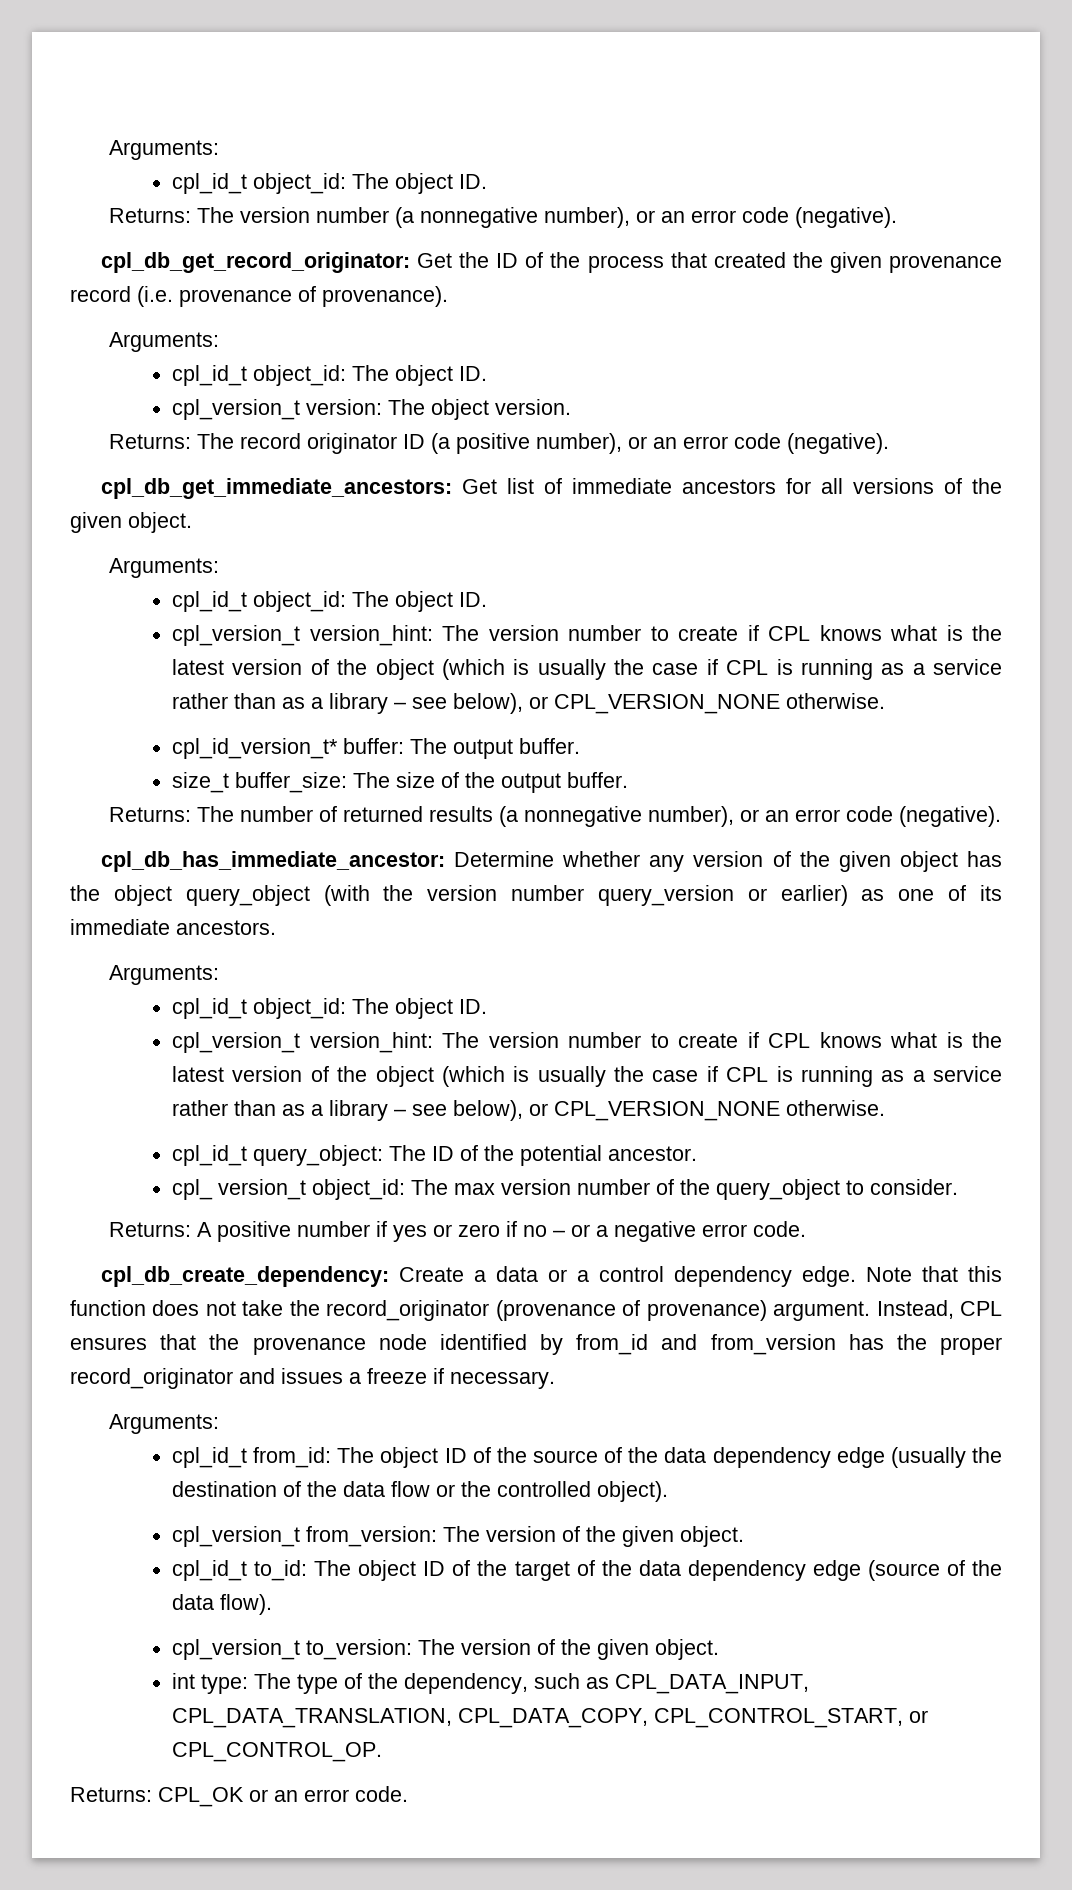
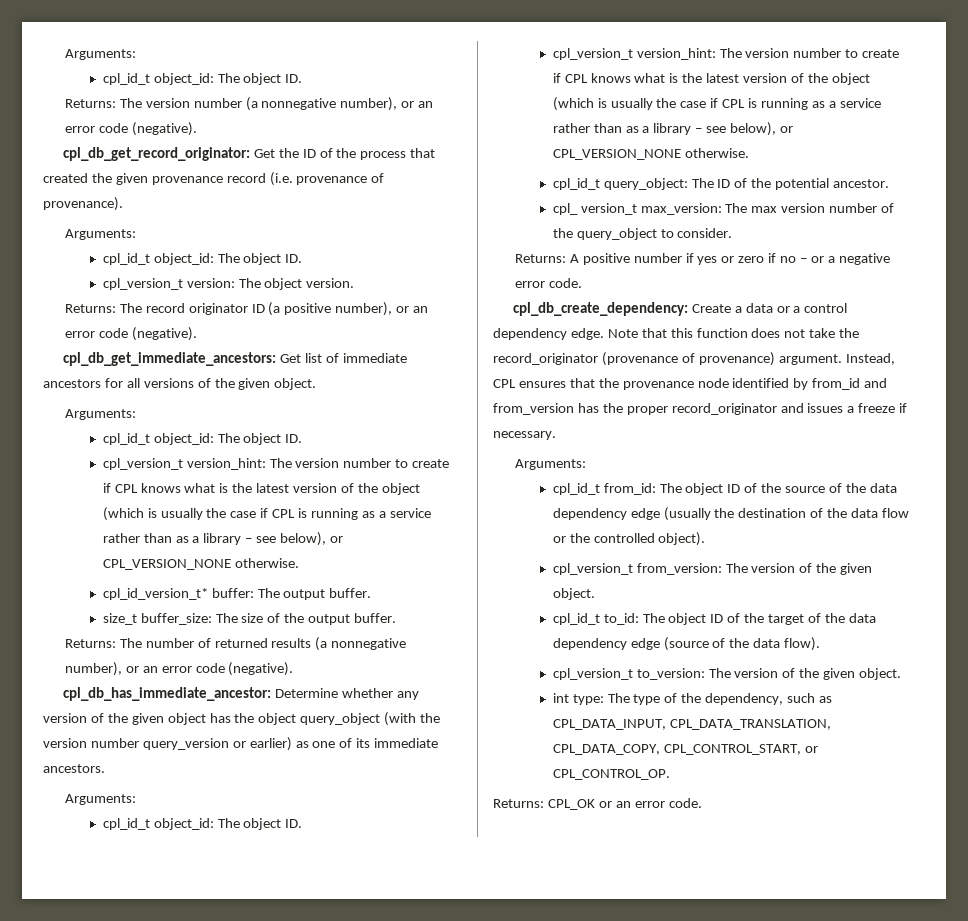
[312,1179,406,1200] object_id: -> [640,203,722,215] max_version:

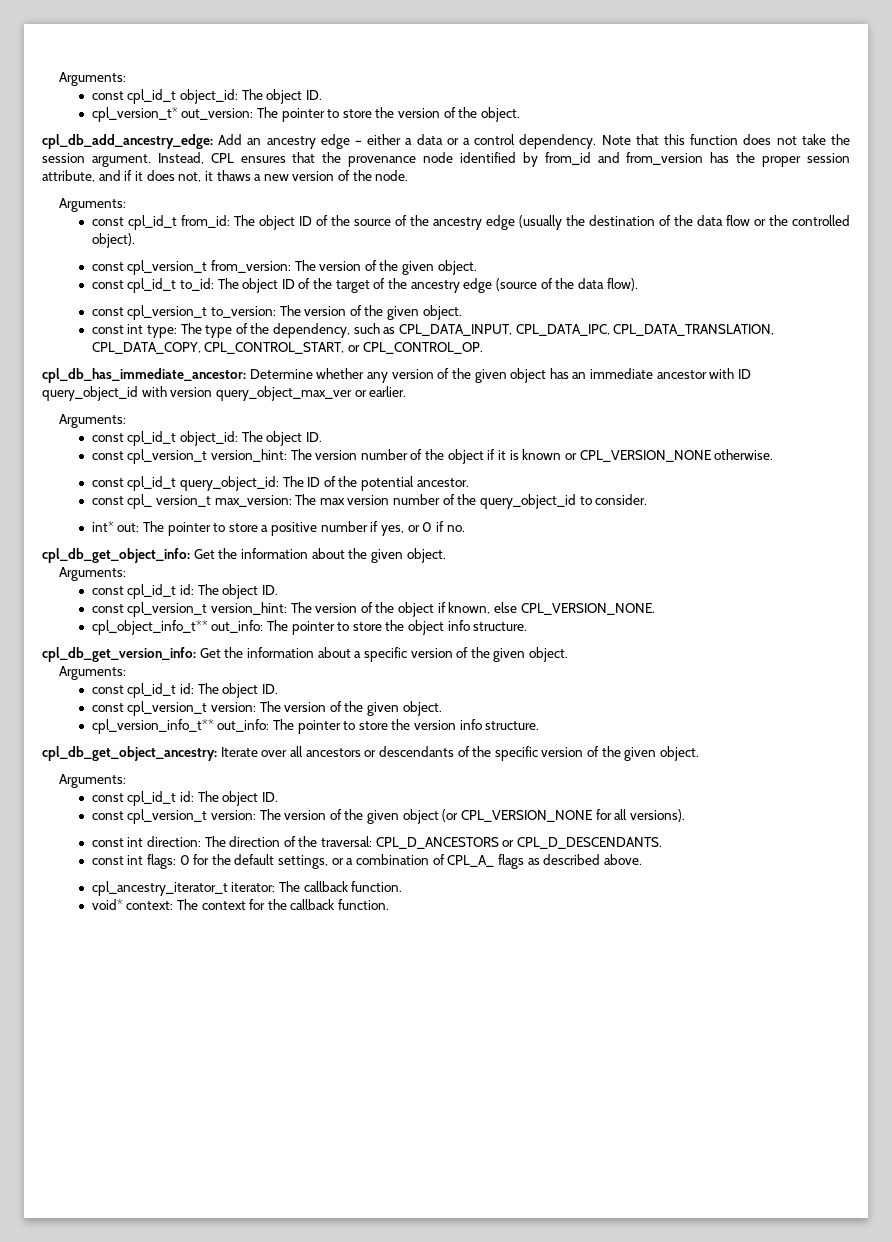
[64,49,136,60] [102,73,303,85] [64,97,434,111] [64,122,197,136] [62,147,436,161] [43,172,385,186] [43,197,123,211] [64,229,136,240] [102,253,303,265] [102,278,355,290] [64,302,429,316] [64,327,197,341] [62,352,407,366] [43,378,317,390] [64,409,136,420] [102,433,303,445] [102,458,450,470] [102,483,420,495] [102,507,431,521] [102,532,344,546] [102,558,299,570] [102,588,372,600] [102,613,397,625] [64,637,407,651] [64,662,294,676] [62,687,419,701] [43,712,441,726] [43,737,439,751] [43,764,105,773] [64,794,136,805] [102,818,303,830] [552,48,900,60] [552,73,870,85] [552,97,881,111] [552,122,794,136] [552,148,749,160] [552,178,890,190] [552,203,895,215] [552,228,733,240] [514,253,890,265] [514,278,582,288] [512,302,731,316] Arguments: // cpl_id_t object_id: The object ID. // Returns: The version number (a nonnegative number), or an error code (negative). // cpl_db_get_record_originator: Get the ID of the process that created the given provenance record (i.e. provenance of provenance). // Arguments: // cpl_id_t object_id: The object ID. // cpl_version_t version: The object version. // Returns: The record originator ID (a positive number), or an error code (negative). // cpl_db_get_immediate_ancestors: Get list of immediate ancestors for all versions of the given object. // Arguments: // cpl_id_t object_id: The object ID. // cpl_version_t version_hint: The version number to create if CPL knows what is the latest version of the object (which is usually the case if CPL is running as a service rather than as a library – see below), or CPL_VERSION_NONE otherwise. // cpl_id_version_t* buffer: The output buffer. // size_t buffer_size: The size of the output buffer. // Returns: The number of returned results (a nonnegative number), or an error code (negative). // cpl_db_has_immediate_ancestor: Determine whether any version of the given object has the object query_object (with the version number query_version or earlier) as one of its immediate ancestors. // Arguments: // cpl_id_t object_id: The object ID. // cpl_version_t version_hint: The version number to create if CPL knows what is the latest version of the object (which is usually the case if CPL is running as a service rather than as a library – see below), or CPL_VERSION_NONE otherwise. // cpl_id_t query_object: The ID of the potential ancestor. // cpl_ version_t max_version: The max version number of the query_object to consider. // Returns: A positive number if yes or zero if no – or a negative error code. // cpl_db_create_dependency: Create -> [59,72,127,86] [91,89,322,104] [91,107,521,122] [42,134,402,149] Arguments: // const cpl_id_t object_id: The object ID. // cpl_version_t* out_version: The pointer to store the version of the object. // cpl_db_add_ancestry_edge: Add an ancestry edge – either
[493,328,604,340] dependency edge. -> [519,134,597,149] dependency.
[493,352,775,366] record_originator (provenance of provenance) -> [42,153,85,163] session
[671,403,908,415] [493,431,556,440] [514,459,586,470] record_originator and issues a freeze if necessary. // Arguments: // -> [806,153,850,163] [42,170,409,182] [59,198,127,212] [91,217,124,226] session attribute, and if it does not, it thaws a new version of the node. // Arguments: // const
[869,483,897,493] [552,508,627,520] data dependency -> [432,217,482,230] ancestry
(706, 539) none -> [91,262,124,271] const
(595, 594) none -> [91,280,124,289] const
[848,613,876,623] [552,638,627,650] data dependency -> [410,280,460,293] ancestry
(821, 644) none -> [91,307,124,316] const
(902, 674) none -> [91,325,124,334] const
(666, 724) none -> [515,324,610,336] CPL_DATA_IPC,
[493,798,702,810] Returns: CPL_OK or an error code. -> [42,368,752,383] [42,386,407,401] [59,414,127,428] [91,431,322,446] [91,449,774,464] [91,476,469,491] [91,494,648,509] [91,521,465,536] [42,548,446,563] [59,567,127,581] [91,584,278,599] [91,602,655,617] [91,620,528,635] [42,647,569,662] [59,666,127,680] [91,683,278,698] [91,701,442,716] [91,719,540,734] [42,746,700,761] [59,774,127,788] [91,791,278,806] [91,809,685,824] [91,836,663,849] [91,854,642,869] [91,881,403,896] [91,899,390,910] cpl_db_has_immediate_ancestor: Determine whether any version of the given object has an immediate ancestor with ID query_object_id with version query_object_max_ver or earlier. // Arguments: // const cpl_id_t object_id: The object ID. // const cpl_version_t version_hint: The version number of the object if it is known or CPL_VERSION_NONE otherwise. // const cpl_id_t query_object_id: The ID of the potential ancestor. // const cpl_ version_t max_version: The max version number of the query_object_id to consider. // int* out: The pointer to store a positive number if yes, or 0 if no. // cpl_db_get_object_info: Get the information about the given object. // Arguments: // const cpl_id_t id: The object ID. // const cpl_version_t version_hint: The version of the object if known, else CPL_VERSION_NONE. // cpl_object_info_t** out_info: The pointer to store the object info structure. // cpl_db_get_version_info: Get the information about a specific version of the given object. // Arguments: // const cpl_id_t id: The object ID. // const cpl_version_t version: The version of the given object. // cpl_version_info_t** out_info: The pointer to store the version info structure. // cpl_db_get_object_ancestry: Iterate over all ancestors or descendants of the specific version of the given object. // Arguments: // const cpl_id_t id: The object ID. // const cpl_version_t version: The version of the given object (or CPL_VERSION_NONE for all versions). // const int direction: The direction of the traversal: CPL_D_ANCESTORS or CPL_D_DESCENDANTS. // const int flags: 0 for the default settings, or a combination of CPL_A_ flags as described above. // cpl_ancestry_iterator_t iterator: The callback function. // void* context: The context for the callback function.

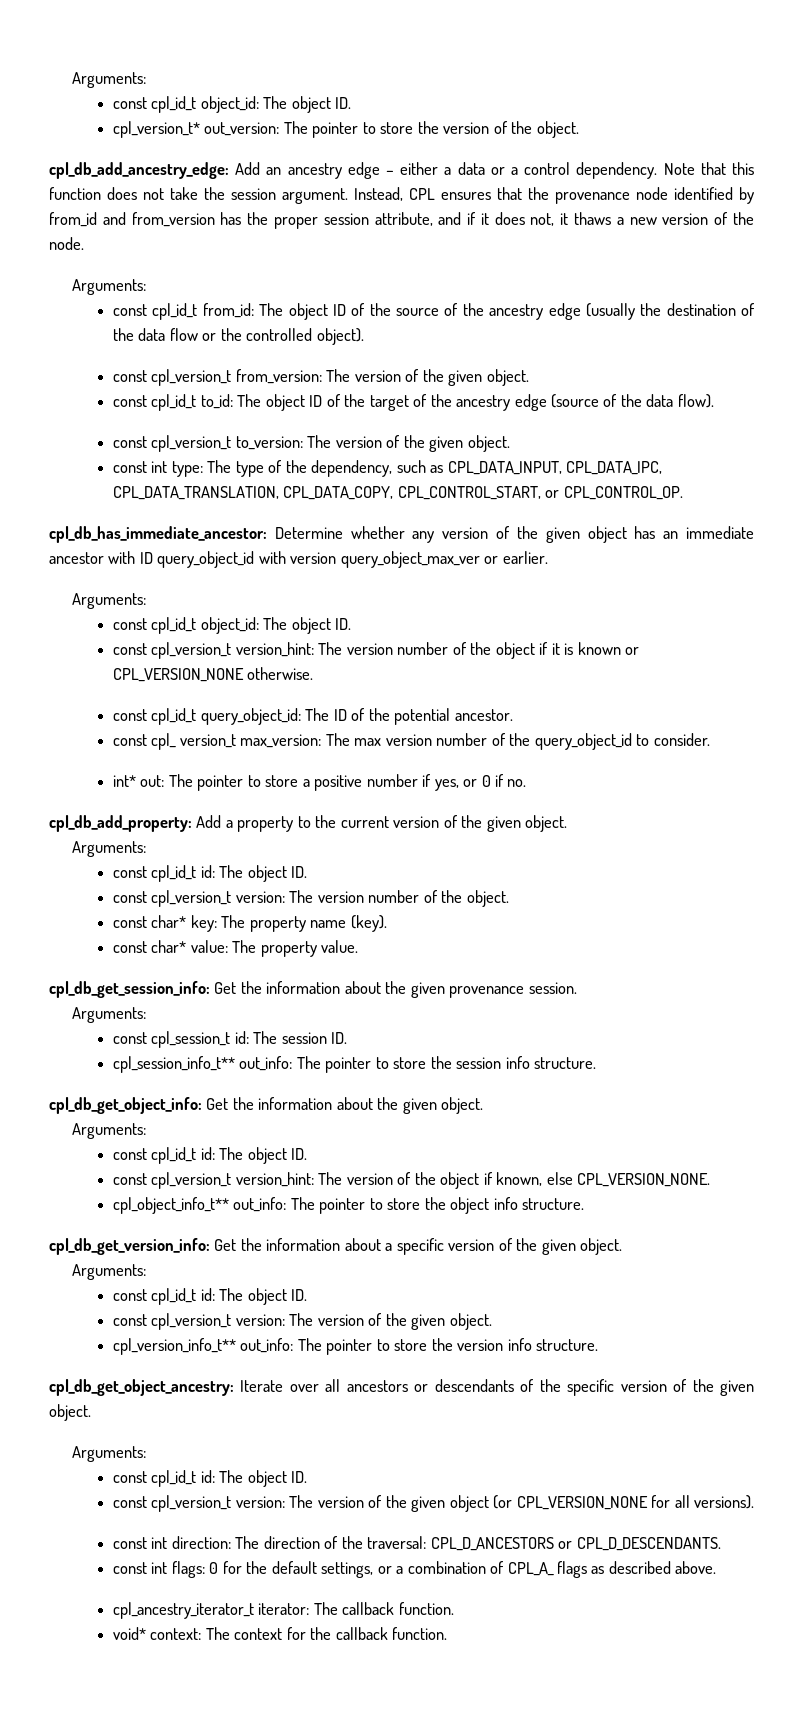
(465, 528) none -> [49,815,568,832] [71,841,146,857] [113,865,308,882] [113,890,509,907] [113,915,387,932] [113,940,359,957] [49,981,577,998] [71,1007,146,1023] [113,1031,348,1048] [113,1056,597,1073] // cpl_db_add_property: Add a property to the current version of the given object. // Arguments: // const cpl_id_t id: The object ID. // const cpl_version_t version: The version number of the object. // const char* key: The property name (key). // const char* value: The property value. // cpl_db_get_session_info: Get the information about the given provenance session. // Arguments: // const cpl_session_t id: The session ID. // cpl_session_info_t** out_info: The pointer to store the session info structure.

